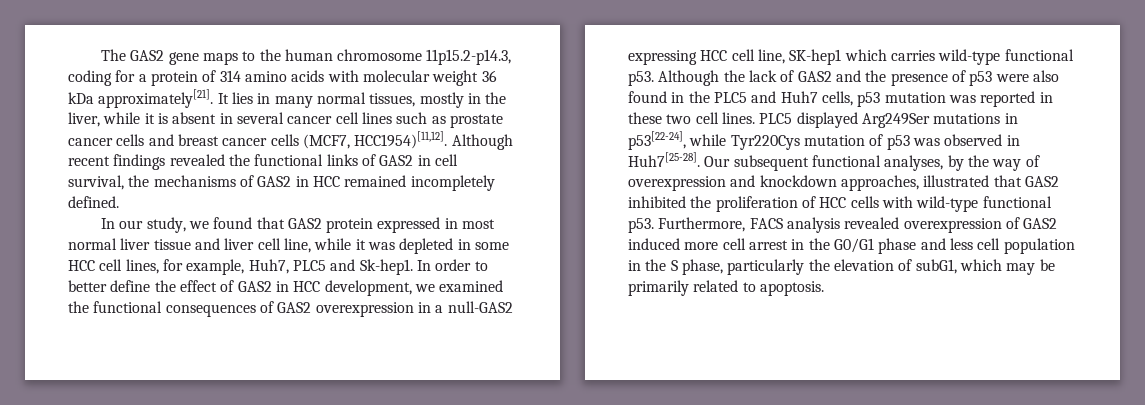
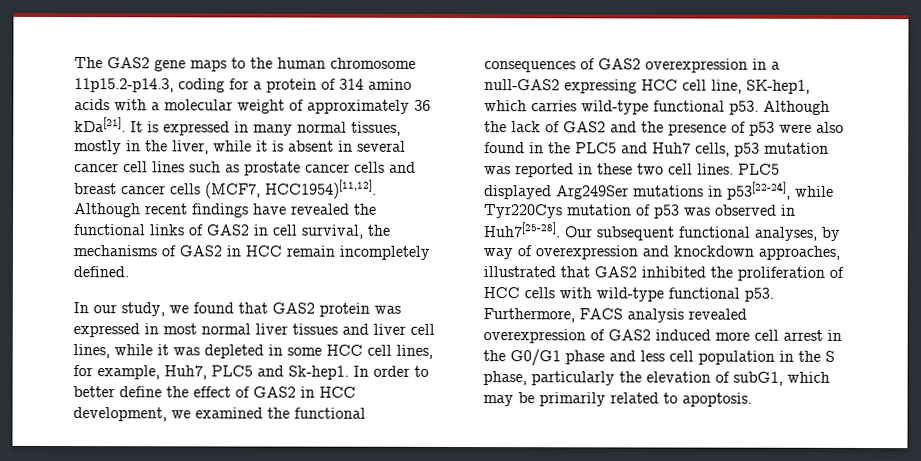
(359, 76) none -> [151,102,160,111] a
[481,70,497,82] [68,89,253,108] 36 kDa approximately[21]. It lies -> [289,99,431,114] [74,117,230,136] of approximately 36 kDa[21]. It is expressed
(166, 162) none -> [253,203,287,215] have
[344,175,407,187] remained -> [286,245,335,257] remain
(374, 225) none -> [374,305,401,314] was
[153,239,191,250] tissue -> [292,323,338,335] tissues
[283,238,311,253] line, -> [73,344,110,359] lines,
[789,49,842,65] SK-hep1 -> [746,79,810,94] SK-hep1,
[967,155,989,167] the -> (841, 233) none

